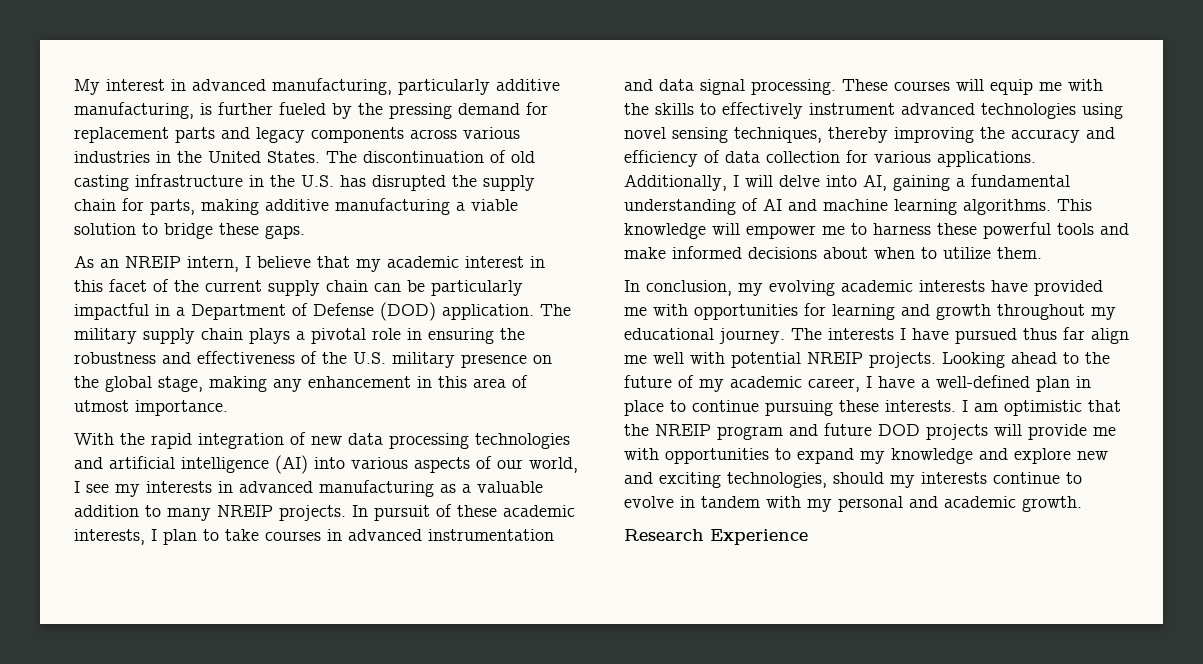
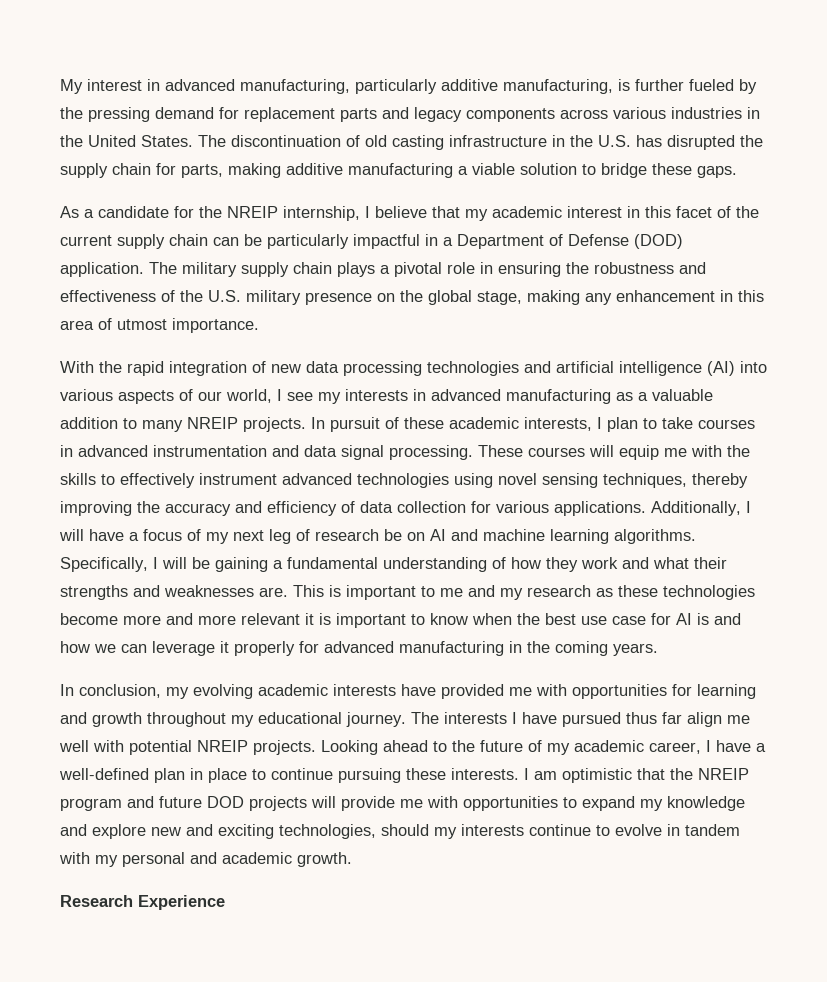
[100,256,239,272] an NREIP intern, -> [84,206,360,221] a candidate for the NREIP internship,
[779,174,887,191] delve into AI, -> [89,529,696,544] [60,557,210,572] have a focus of my next leg of research be on AI and machine learning algorithms. Specifically, I will be
[763,198,1092,215] [624,222,1129,239] [624,246,1042,259] AI and machine learning algorithms. This knowledge will empower me to harness these powerful tools and make informed decisions about when to utilize them. -> [511,557,727,572] [60,585,755,600] [60,613,741,628] [60,641,658,656] how they work and what their strengths and weaknesses are. This is important to me and my research as these technologies become more and more relevant it is important to know when the best use case for AI is and how we can leverage it properly for advanced manufacturing in the coming years.

